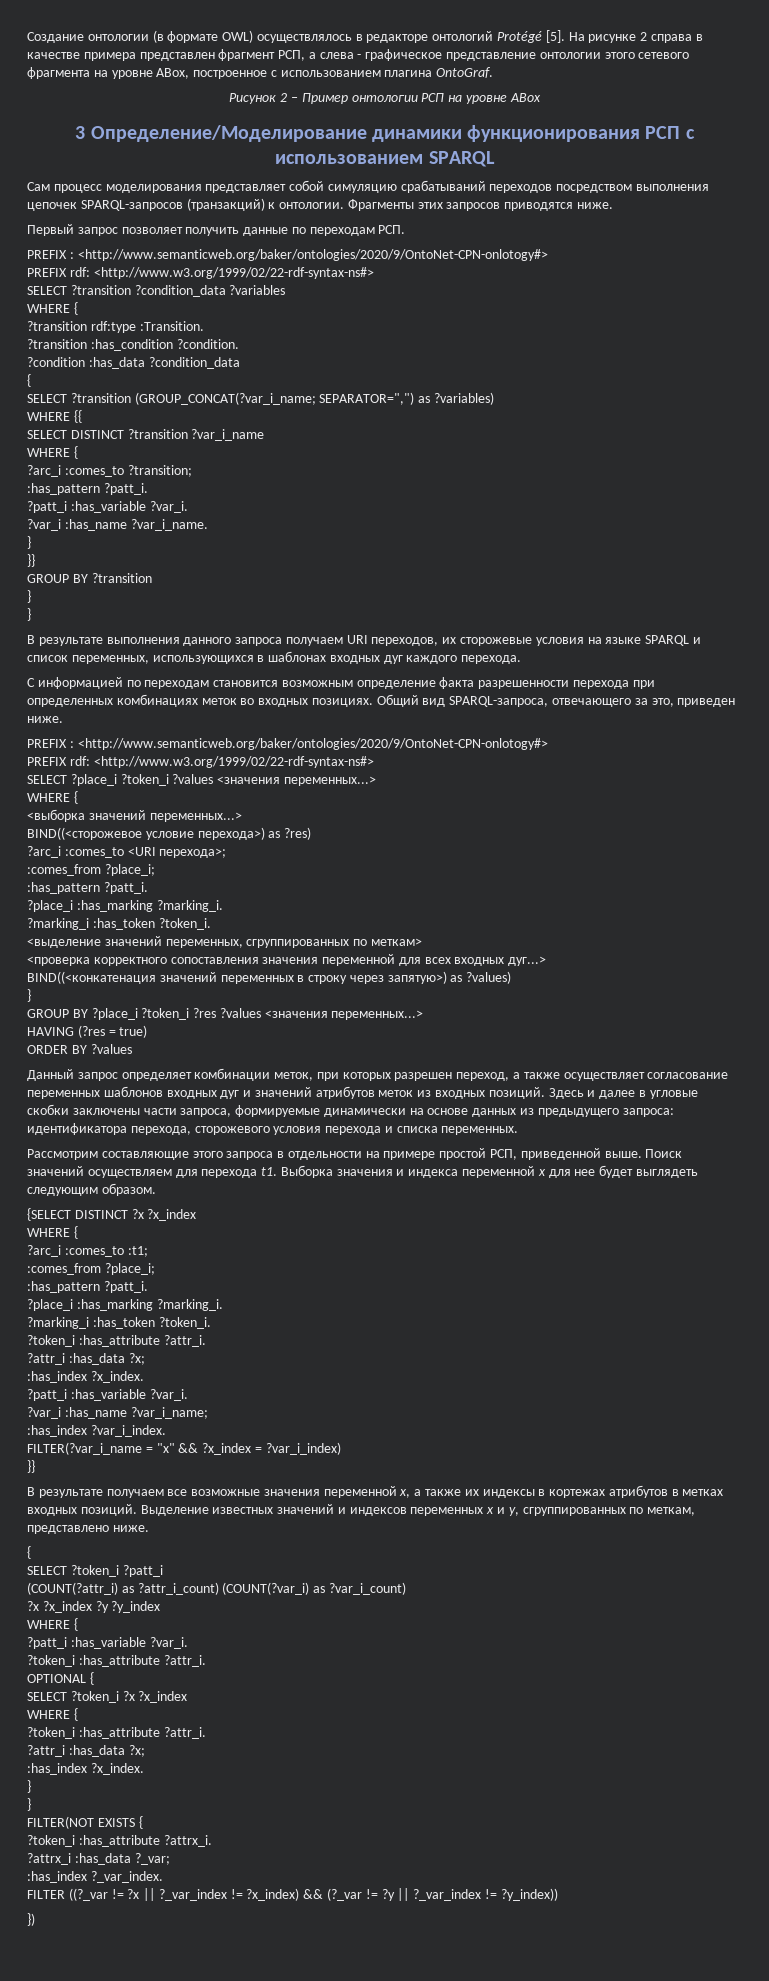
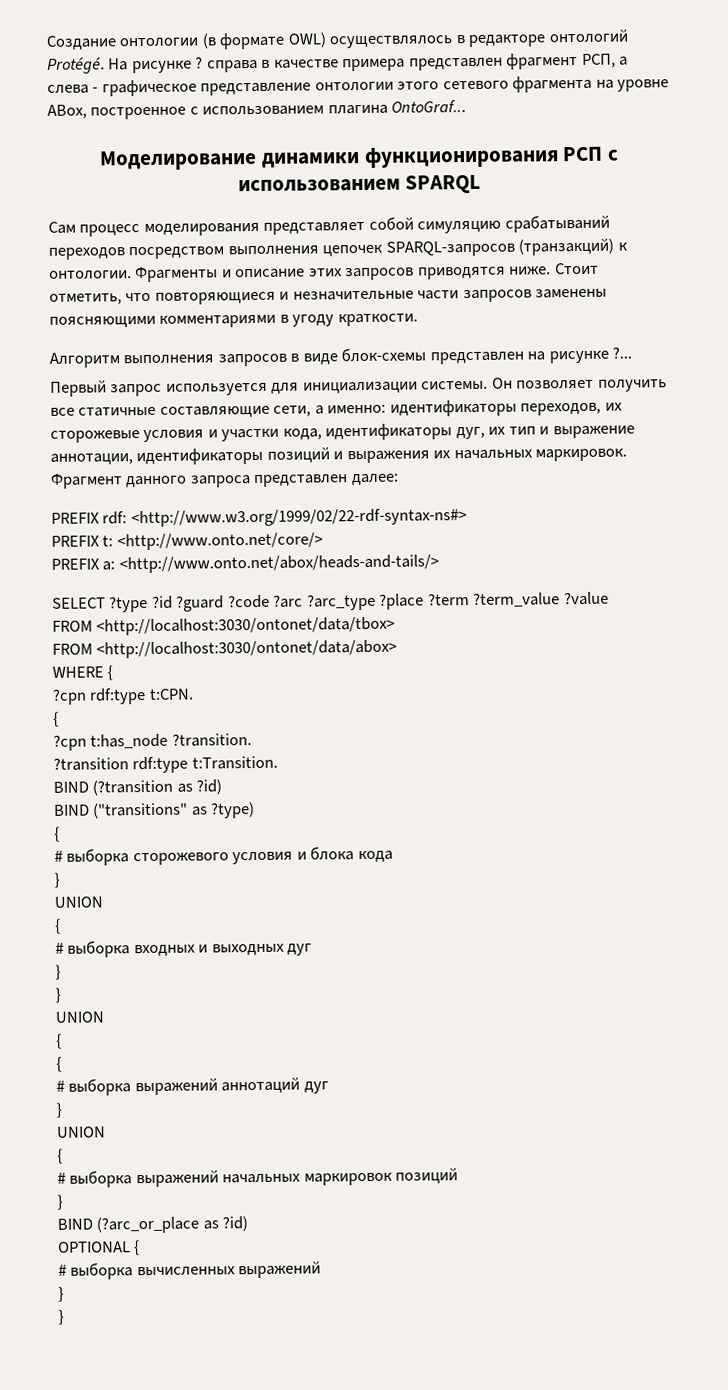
[497,30,565,43] Protégé [5]. -> [47,57,105,74] Protégé.
[640,32,648,41] 2 -> [195,56,204,69] ?
[436,67,494,78] [229,93,541,104] [75,125,367,142] OntoGraf. // Рисунок 2 – Пример онтологии РСП на уровне ABox // 3 Определение/Моделирование -> [391,100,467,113] [99,149,258,171] OntoGraf... // Моделирование
(414, 205) none -> [221,268,306,279] и описание
[27,224,406,236] [27,249,548,261] [27,267,374,279] [27,285,286,297] [27,302,78,315] [27,321,204,333] [27,339,239,351] [27,357,240,369] [27,374,31,387] [27,392,494,405] [27,410,82,423] [27,429,265,441] [27,446,78,459] [27,465,192,477] [27,483,148,495] [27,501,188,513] [27,519,208,531] [27,536,31,549] [27,554,35,567] [27,573,152,583] [27,590,31,603] [27,608,31,621] [27,635,701,646] [27,651,522,664] [27,677,655,689] [27,694,736,707] [27,716,63,723] [27,738,548,750] [27,756,374,768] [27,774,376,786] [27,791,78,804] [27,809,242,822] [27,827,312,840] [27,846,227,858] [27,864,155,876] [27,882,148,894] [27,900,223,912] [27,918,211,930] [27,936,422,948] [27,954,547,966] [27,971,512,984] [27,989,31,1002] [27,1008,424,1020] [27,1025,148,1038] [27,1044,132,1054] [27,1068,729,1081] [27,1086,698,1099] [27,1104,674,1117] [27,1123,519,1135] [27,1148,683,1160] [27,1165,698,1178] [27,1183,156,1196] [27,1208,197,1221] [27,1226,78,1239] [27,1245,148,1257] [27,1263,155,1275] [27,1281,148,1293] [27,1299,223,1311] [27,1317,211,1329] [27,1335,206,1347] [27,1353,145,1365] [27,1371,144,1383] [27,1389,188,1401] [27,1407,208,1419] [27,1425,166,1437] [27,1442,341,1455] [27,1460,35,1473] [27,1485,724,1498] [27,1504,696,1516] [27,1525,149,1534] [27,1546,31,1559] [27,1565,163,1577] [27,1582,406,1595] [27,1601,161,1613] [27,1618,78,1631] [27,1637,188,1649] [27,1655,206,1667] [27,1672,94,1685] [27,1691,188,1703] [27,1708,78,1721] [27,1727,206,1739] [27,1745,145,1757] [27,1763,144,1775] [27,1780,31,1793] [27,1798,31,1811] [27,1816,143,1829] [27,1835,212,1847] [27,1853,170,1865] [27,1871,163,1883] [27,1888,558,1901] [27,1913,35,1926] // Первый запрос позволяет получить данные по переходам РСП. // PREFIX : <http://www.semanticweb.org/baker/ontologies/2020/9/OntoNet-CPN-onlotogy#> // PREFIX rdf: <http://www.w3.org/1999/02/22-rdf-syntax-ns#> // SELECT ?transition ?condition_data ?variables // WHERE { // ?transition rdf:type :Transition. // ?transition :has_condition ?condition. // ?condition :has_data ?condition_data // { // SELECT ?transition (GROUP_CONCAT(?var_i_name; SEPARATOR=",") as ?variables) // WHERE {{ // SELECT DISTINCT ?transition ?var_i_name // WHERE { // ?arc_i :comes_to ?transition; // :has_pattern ?patt_i. // ?patt_i :has_variable ?var_i. // ?var_i :has_name ?var_i_name. // } // }} // GROUP BY ?transition // } // } // В результате выполнения данного запроса получаем URI переходов, их сторожевые условия на языке SPARQL и список переменных, использующихся в шаблонах входных дуг каждого перехода. // С информацией по переходам становится возможным определение факта разрешенности перехода при определенных комбинациях меток во входных позициях. Общий вид SPARQL-запроса, отвечающего за это, приведен ниже. // PREFIX : <http://www.semanticweb.org/baker/ontologies/2020/9/OntoNet-CPN-onlotogy#> // PREFIX rdf: <http://www.w3.org/1999/02/22-rdf-syntax-ns#> // SELECT ?place_i ?token_i ?values <значения переменных...> // WHERE { // <выборка значений переменных...> // BIND((<сторожевое условие перехода>) as ?res) // ?arc_i :comes_to <URI перехода>; // :comes_from ?place_i; // :has_pattern ?patt_i. // ?place_i :has_marking ?marking_i. // ?marking_i :has_token ?token_i. // <выделение значений переменных, сгруппированных по меткам> // <проверка корректного сопоставления значения переменной для всех входных дуг...> // BIND((<конкатенация значений переменных в строку через запятую>) as ?values) // } // GROUP BY ?place_i ?token_i ?res ?values <значения переменных...> // HAVING (?res = true) // ORDER BY ?values // Данный запрос определяет комбинации меток, при которых разрешен переход, а также осуществляет согласование переменных шаблонов входных дуг и значений атрибутов меток из входных позиций. Здесь и далее в угловые скобки заключены части запроса, формируемые динамически на основе данных из предыдущего запроса: идентификатора перехода, сторожевого условия перехода и списка переменных. // Рассмотрим составляющие этого запроса в отдельности на примере простой РСП, приведенной выше. Поиск значений осуществляем для перехода t1. Выборка значения и индекса переменной x для нее будет выглядеть следующим образом. // {SELECT DISTINCT ?x ?x_index // WHERE { // ?arc_i :comes_to :t1; // :comes_from ?place_i; // :has_pattern ?patt_i. // ?place_i :has_marking ?marking_i. // ?marking_i :has_token ?token_i. // ?token_i :has_attribute ?attr_i. // ?attr_i :has_data ?x; // :has_index ?x_index. // ?patt_i :has_variable ?var_i. // ?var_i :has_name ?var_i_name; // :has_index ?var_i_index. // FILTER(?var_i_name = "x" && ?x_index = ?var_i_index) // }} // В результате получаем все возможные значения переменной x, а также их индексы в кортежах атрибутов в метках входных позиций. Выделение известных значений и индексов переменных x и y, сгруппированных по меткам, представлено ниже. // { // SELECT ?token_i ?patt_i // (COUNT(?attr_i) as ?attr_i_count) (COUNT(?var_i) as ?var_i_count) // ?x ?x_index ?y ?y_index // WHERE { // ?patt_i :has_variable ?var_i. // ?token_i :has_attribute ?attr_i. // OPTIONAL { // SELECT ?token_i ?x ?x_index // WHERE { // ?token_i :has_attribute ?attr_i. // ?attr_i :has_data ?x; // :has_index ?x_index. // } // } // FILTER(NOT EXISTS { // ?token_i :has_attribute ?attrx_i. // ?attrx_i :has_data ?_var; // :has_index ?_var_index. // FILTER ((?_var != ?x || ?_var_index != ?x_index) && (?_var != ?y || ?_var_index != ?y_index)) // }) -> [554,262,599,275] [49,288,608,305] [49,313,418,328] [49,346,633,368] [50,377,667,397] [50,399,623,418] [50,423,635,443] [50,447,628,466] [50,473,399,489] [51,508,467,528] [51,532,323,551] [51,554,439,574] [52,591,609,613] [52,616,396,636] [52,639,398,659] [52,665,114,681] [52,688,194,705] [53,711,59,727] [53,733,252,751] [53,755,278,774] [53,779,223,796] [54,802,256,819] [54,826,60,842] [54,846,393,866] [54,872,60,888] [54,896,103,908] [55,918,61,934] [55,940,313,958] [55,964,61,980] [55,987,61,1003] [55,1011,105,1023] [56,1033,62,1049] [56,1056,62,1072] [56,1077,329,1096] [56,1102,62,1118] [56,1126,106,1138] [57,1148,63,1164] [57,1168,459,1188] [57,1194,63,1210] [57,1216,249,1234] [58,1240,141,1256] [58,1261,322,1280] [58,1286,64,1302] [58,1309,64,1325] Стоит отметить, что повторяющиеся и незначительные части запросов заменены поясняющими комментариями в угоду краткости. // Алгоритм выполнения запросов в виде блок-схемы представлен на рисунке ?... // Первый запрос используется для инициализации системы. Он позволяет получить все статичные составляющие сети, а именно: идентификаторы переходов, их сторожевые условия и участки кода, идентификаторы дуг, их тип и выражение аннотации, идентификаторы позиций и выражения их начальных маркировок. Фрагмент данного запроса представлен далее: // PREFIX rdf: <http://www.w3.org/1999/02/22-rdf-syntax-ns#> // PREFIX t: <http://www.onto.net/core/> // PREFIX a: <http://www.onto.net/abox/heads-and-tails/> // SELECT ?type ?id ?guard ?code ?arc ?arc_type ?place ?term ?term_value ?value // FROM <http://localhost:3030/ontonet/data/tbox> // FROM <http://localhost:3030/ontonet/data/abox> // WHERE { // ?cpn rdf:type t:CPN. // { // ?cpn t:has_node ?transition. // ?transition rdf:type t:Transition. // BIND (?transition as ?id) // BIND ("transitions" as ?type) // { // # выборка сторожевого условия и блока кода // } // UNION // { // # выборка входных и выходных дуг // } // } // UNION // { // { // # выборка выражений аннотаций дуг // } // UNION // { // # выборка выражений начальных маркировок позиций // } // BIND (?arc_or_place as ?id) // OPTIONAL { // # выборка вычисленных выражений // } // }

